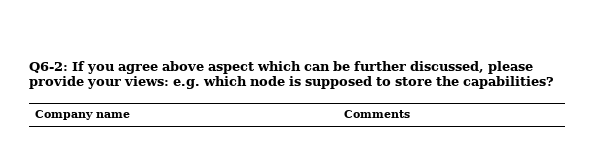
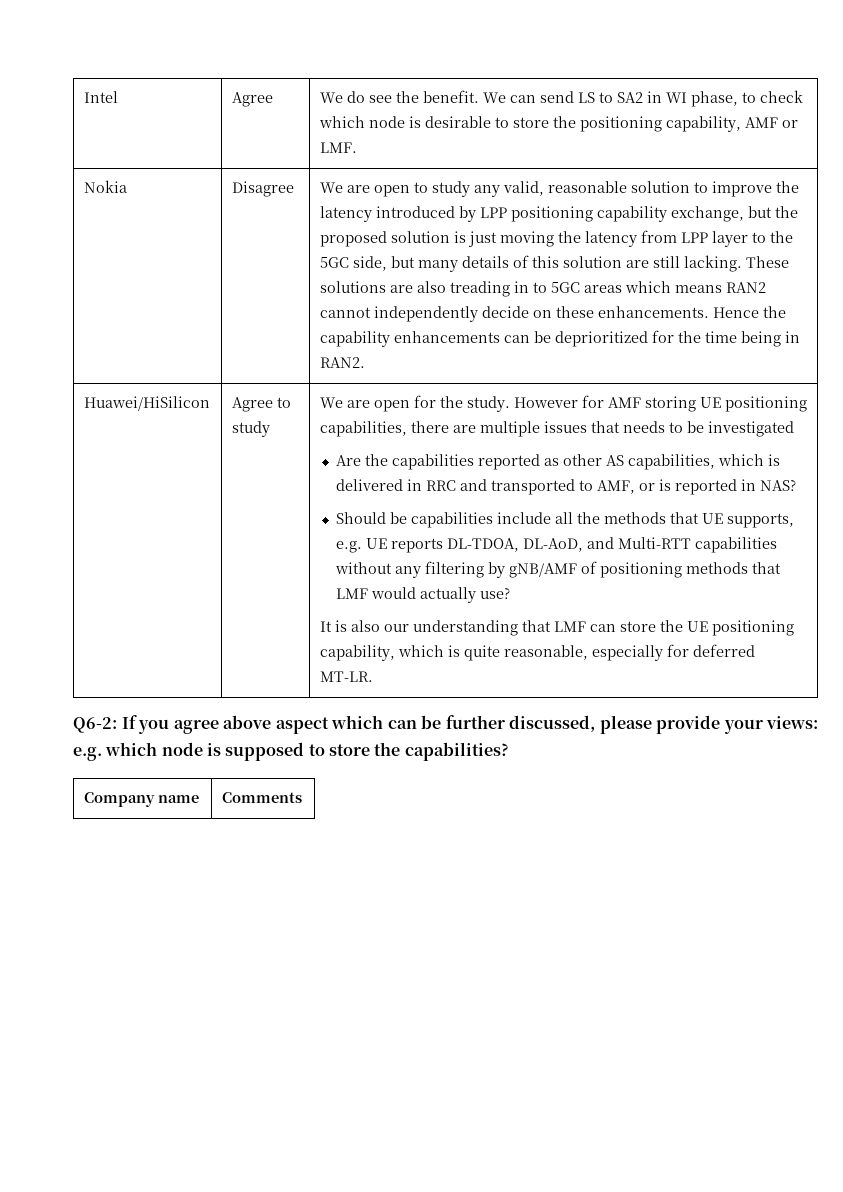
(29, 67) none -> [83,91,118,103] [231,92,273,107] [319,90,803,107] [318,116,798,132] [319,142,357,153] [83,180,127,193] [231,181,294,197] [319,181,799,197] [319,206,798,222] [319,230,793,247] [319,255,789,272] [319,281,766,297] [319,306,786,322] [319,330,800,347] [319,357,365,368] [83,396,210,411] [231,397,291,412] [231,421,270,437] [319,395,807,412] [319,421,794,437] [335,454,780,470] [335,479,796,495] [335,512,794,528] [335,537,777,553] [334,561,781,578] [335,587,510,603] [319,620,794,636] [319,644,755,661] [319,671,373,682] Intel | Agree | We do see the benefit. We can send LS to SA2 in WI phase, to check which node is desirable to store the positioning capability, AMF or LMF. // Nokia | Disagree | We are open to study any valid, reasonable solution to improve the latency introduced by LPP positioning capability exchange, but the proposed solution is just moving the latency from LPP layer to the 5GC side, but many details of this solution are still lacking. These solutions are also treading in to 5GC areas which means RAN2 cannot independently decide on these enhancements. Hence the capability enhancements can be deprioritized for the time being in RAN2. // Huawei/HiSilicon | Agree to study | We are open for the study. However for AMF storing UE positioning capabilities, there are multiple issues that needs to be investigated // Are the capabilities reported as other AS capabilities, which is delivered in RRC and transported to AMF, or is reported in NAS? // Should be capabilities include all the methods that UE supports, e.g. UE reports DL-TDOA, DL-AoD, and Multi-RTT capabilities without any filtering by gNB/AMF of positioning methods that LMF would actually use? // It is also our understanding that LMF can store the UE positioning capability, which is quite reasonable, especially for deferred MT-LR. //

